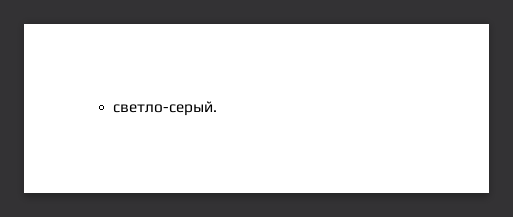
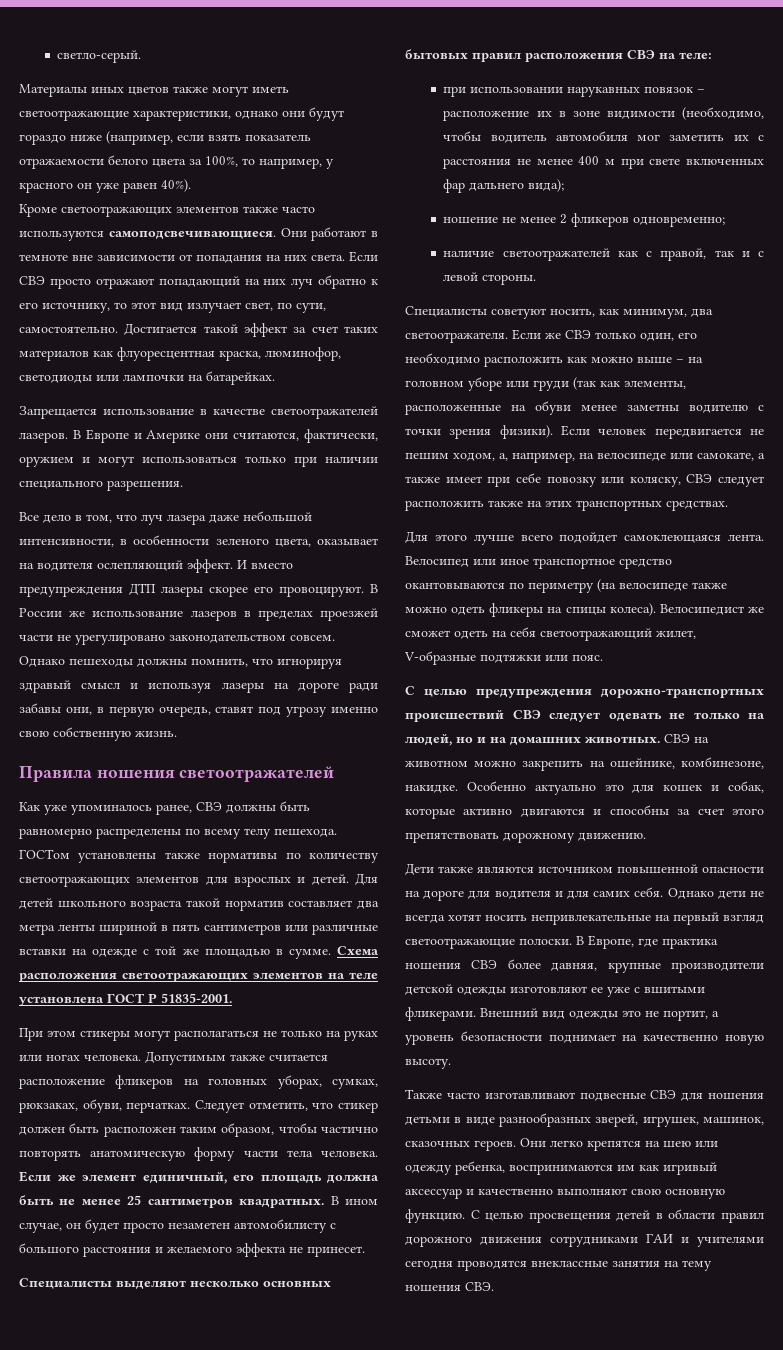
(218, 108) none -> [19,84,289,97] [19,107,344,121] [19,131,311,145] [19,155,334,169] [19,179,191,193] [19,204,315,217] [19,227,378,241] [19,251,378,263] [19,275,378,289] [19,302,326,313] [19,323,378,337] [19,347,341,361] [19,371,275,385] [19,406,378,419] [19,429,378,443] [19,456,378,467] [19,480,183,491] [19,511,312,525] [19,535,378,547] [19,559,293,573] [19,583,378,597] [19,608,378,621] [19,634,335,645] [19,656,342,669] [19,680,378,693] [19,703,378,717] [19,727,177,741] [19,766,335,782] [19,801,310,815] [19,828,337,839] [19,849,379,863] [19,873,378,887] [19,898,379,911] [19,922,378,935] [19,946,379,959] [19,972,378,982] [19,993,232,1006] [19,1028,378,1041] [19,1051,328,1065] [19,1075,378,1089] [19,1099,378,1113] [19,1123,378,1137] [19,1147,378,1161] [19,1171,379,1184] [19,1195,378,1208] [19,1219,336,1233] [19,1243,365,1257] [19,1278,331,1290] [405,49,712,62] [443,86,706,97] [443,107,764,121] [443,131,764,143] [443,156,764,169] [443,179,565,193] [443,213,726,227] [443,248,764,261] [443,272,537,285] [405,306,713,319] [405,329,697,343] [405,353,703,367] [405,377,686,391] [405,401,764,415] [405,425,764,439] [405,452,765,463] [405,473,764,487] [405,500,728,511] [405,531,764,545] [405,556,672,569] [405,579,727,593] [405,603,764,617] [405,627,696,641] [404,651,603,665] [405,686,764,698] [405,709,765,722] [405,733,709,746] [405,757,764,771] [405,781,764,795] [405,805,764,819] [405,832,646,843] [405,863,764,876] [405,887,764,901] [405,912,764,925] [405,935,718,949] [405,959,764,973] [405,984,705,997] [405,1007,719,1021] [405,1031,764,1045] [405,1058,451,1069] [405,1089,764,1101] [405,1113,764,1127] [405,1138,718,1151] [405,1161,717,1175] [405,1188,725,1199] [405,1209,764,1223] [405,1234,764,1247] [405,1260,712,1271] [405,1282,494,1292] // Материалы иных цветов также могут иметь светоотражающие характеристики, однако они будут гораздо ниже (например, если взять показатель отражаемости белого цвета за 100%, то например, у красного он уже равен 40%). // Кроме светоотражающих элементов также часто используются самоподсвечивающиеся. Они работают в темноте вне зависимости от попадания на них света. Если СВЭ просто отражают попадающий на них луч обратно к его источнику, то этот вид излучает свет, по сути, самостоятельно. Достигается такой эффект за счет таких материалов как флуоресцентная краска, люминофор, светодиоды или лампочки на батарейках. // Запрещается использование в качестве светоотражателей лазеров. В Европе и Америке они считаются, фактически, оружием и могут использоваться только при наличии специального разрешения. // Все дело в том, что луч лазера даже небольшой интенсивности, в особенности зеленого цвета, оказывает на водителя ослепляющий эффект. И вместо предупреждения ДТП лазеры скорее его провоцируют. В России же использование лазеров в пределах проезжей части не урегулировано законодательством совсем. Однако пешеходы должны помнить, что игнорируя здравый смысл и используя лазеры на дороге ради забавы они, в первую очередь, ставят под угрозу именно свою собственную жизнь. // Правила ношения светоотражателей // Как уже упоминалось ранее, СВЭ должны быть равномерно распределены по всему телу пешехода. ГОСТом установлены также нормативы по количеству светоотражающих элементов для взрослых и детей. Для детей школьного возраста такой норматив составляет два метра ленты шириной в пять сантиметров или различные вставки на одежде с той же площадью в сумме. Схема расположения светоотражающих элементов на теле установлена ГОСТ Р 51835-2001. // При этом стикеры могут располагаться не только на руках или ногах человека. Допустимым также считается расположение фликеров на головных уборах, сумках, рюкзаках, обуви, перчатках. Следует отметить, что стикер должен быть расположен таким образом, чтобы частично повторять анатомическую форму части тела человека. Если же элемент единичный, его площадь должна быть не менее 25 сантиметров квадратных. В ином случае, он будет просто незаметен автомобилисту с большого расстояния и желаемого эффекта не принесет. // Специалисты выделяют несколько основных бытовых правил расположения СВЭ на теле: // при использовании нарукавных повязок – расположение их в зоне видимости (необходимо, чтобы водитель автомобиля мог заметить их с расстояния не менее 400 м при свете включенных фар дальнего вида); // ношение не менее 2 фликеров одновременно; // наличие светоотражателей как с правой, так и с левой стороны. // Специалисты советуют носить, как минимум, два светоотражателя. Если же СВЭ только один, его необходимо расположить как можно выше – на головном уборе или груди (так как элементы, расположенные на обуви менее заметны водителю с точки зрения физики). Если человек передвигается не пешим ходом, а, например, на велосипеде или самокате, а также имеет при себе повозку или коляску, СВЭ следует расположить также на этих транспортных средствах. // Для этого лучше всего подойдет самоклеющаяся лента. Велосипед или иное транспортное средство окантовываются по периметру (на велосипеде также можно одеть фликеры на спицы колеса). Велосипедист же сможет одеть на себя светоотражающий жилет, V-образные подтяжки или пояс. // С целью предупреждения дорожно-транспортных происшествий СВЭ следует одевать не только на людей, но и на домашних животных. СВЭ на животном можно закрепить на ошейнике, комбинезоне, накидке. Особенно актуально это для кошек и собак, которые активно двигаются и способны за счет этого препятствовать дорожному движению. // Дети также являются источником повышенной опасности на дороге для водителя и для самих себя. Однако дети не всегда хотят носить непривлекательные на первый взгляд светоотражающие полоски. В Европе, где практика ношения СВЭ более давняя, крупные производители детской одежды изготовляют ее уже с вшитыми фликерами. Внешний вид одежды это не портит, а уровень безопасности поднимает на качественно новую высоту. // Также часто изготавливают подвесные СВЭ для ношения детьми в виде разнообразных зверей, игрушек, машинок, сказочных героев. Они легко крепятся на шею или одежду ребенка, воспринимаются им как игривый аксессуар и качественно выполняют свою основную функцию. С целью просвещения детей в области правил дорожного движения сотрудниками ГАИ и учителями сегодня проводятся внеклассные занятия на тему ношения СВЭ.

